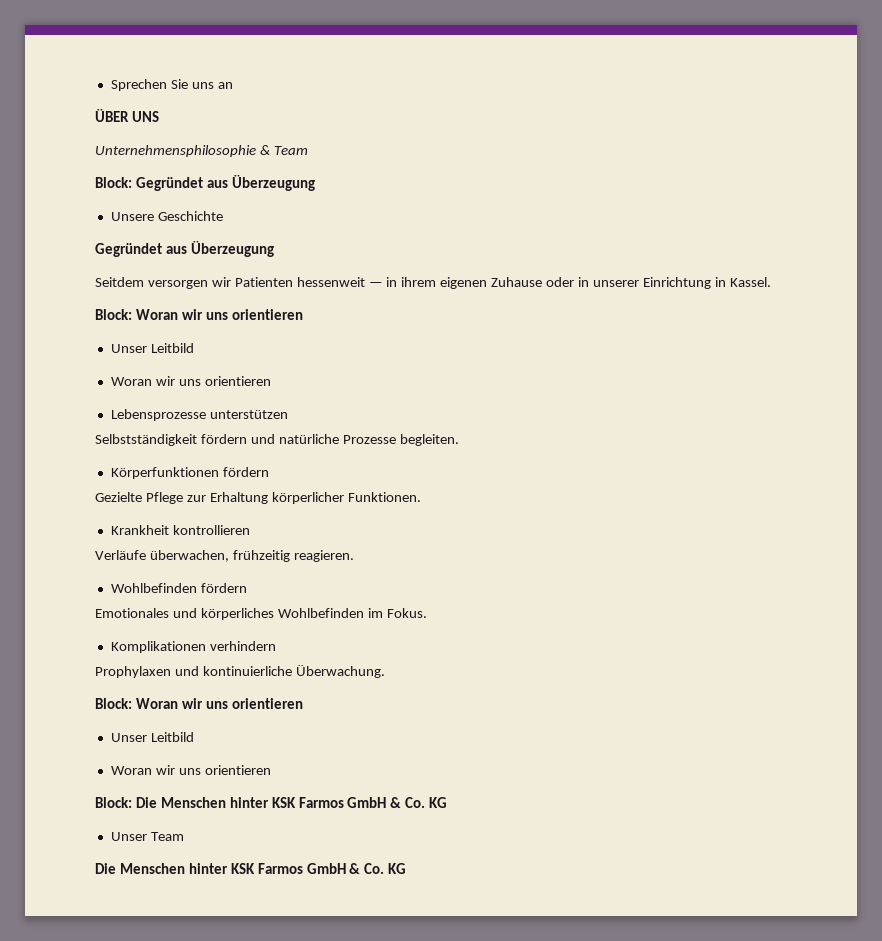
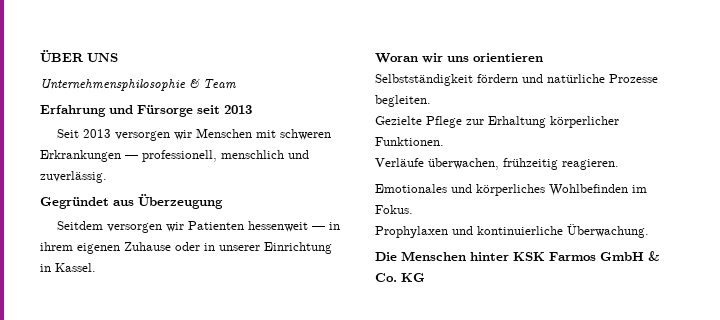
[110,79,233,91] Sprechen Sie uns an // -> (40, 56) none
[95,175,315,191] [110,211,223,221] Block: Gegründet aus Überzeugung // Unsere Geschichte -> [40,105,252,117] [57,128,332,141] [40,150,309,162] [40,171,107,183] Erfahrung und Fürsorge seit 2013 // Seit 2013 versorgen wir Menschen mit schweren Erkrankungen — professionell, menschlich und zuverlässig.
[95,309,303,320] [110,343,194,353] [110,376,271,386] [110,409,288,421] Block: Woran wir uns orientieren // Unser Leitbild // Woran wir uns orientieren // Lebensprozesse unterstützen -> [375,53,543,63] Woran wir uns orientieren
[110,467,269,479] // Körperfunktionen fördern -> (431, 101) none
[110,525,250,535] // Krankheit kontrollieren -> (444, 141) none
[110,583,247,593] // Wohlbefinden fördern -> (619, 164) none
[110,641,276,653] // Komplikationen verhindern -> (413, 209) none
[95,698,303,709] [110,732,194,742] [110,765,271,775] [95,797,448,808] [110,832,184,841] // Block: Woran wir uns orientieren // Unser Leitbild // Woran wir uns orientieren // Block: Die Menschen hinter KSK Farmos GmbH & Co. KG // Unser Team -> (649, 231) none

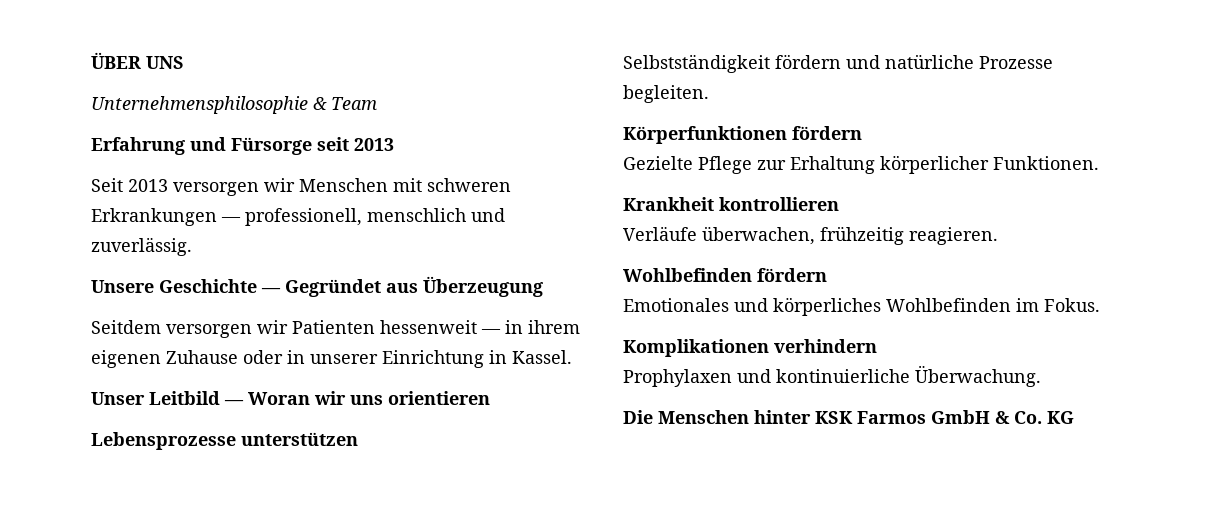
(107, 177) none -> [91,279,281,293] Unsere Geschichte —
(96, 267) none -> [91,391,244,405] Unser Leitbild —
(543, 57) none -> [91,432,358,450] // Lebensprozesse unterstützen
(431, 101) none -> [623,126,862,144] // Körperfunktionen fördern
(444, 141) none -> [623,197,839,211] // Krankheit kontrollieren
(619, 164) none -> [623,268,827,282] // Wohlbefinden fördern
(413, 209) none -> [623,339,877,357] // Komplikationen verhindern

